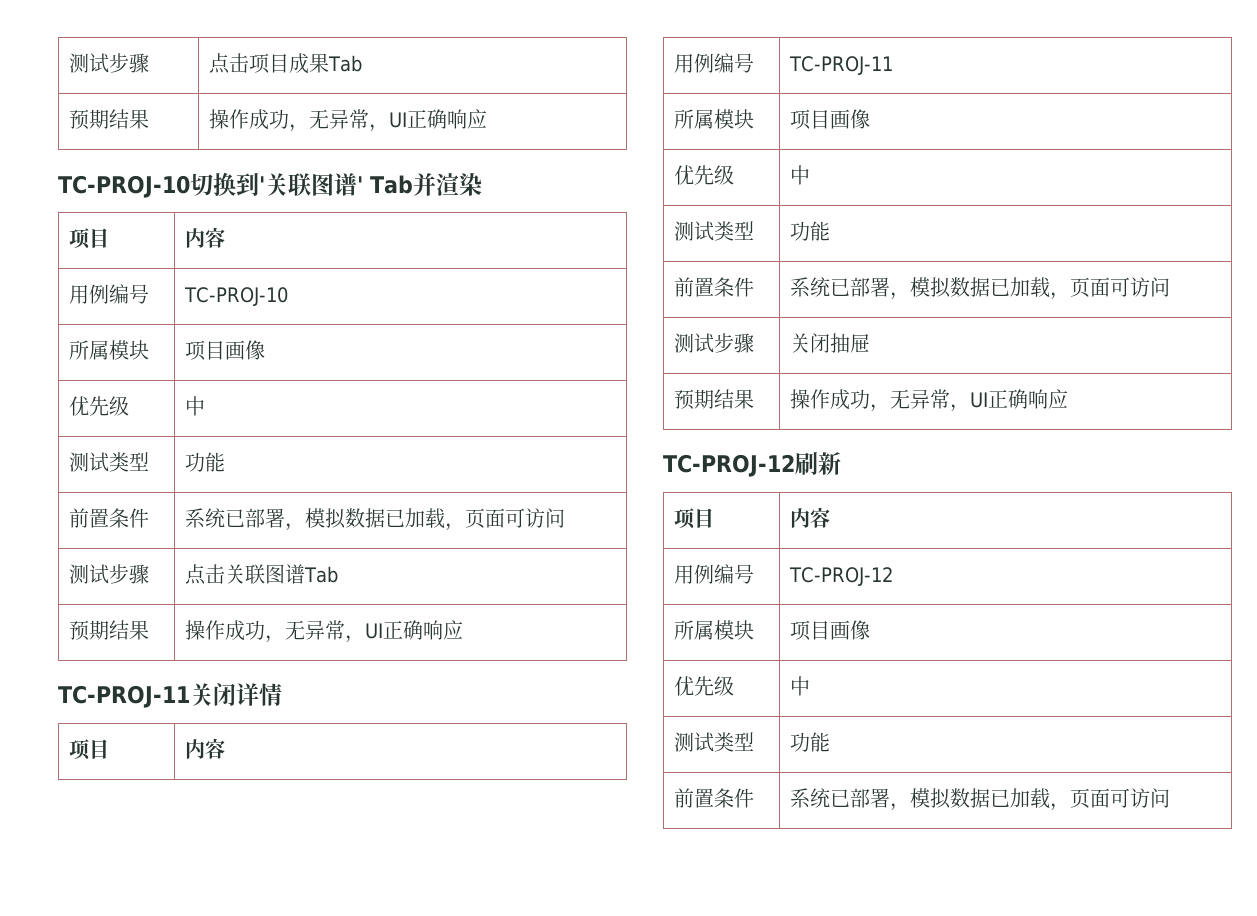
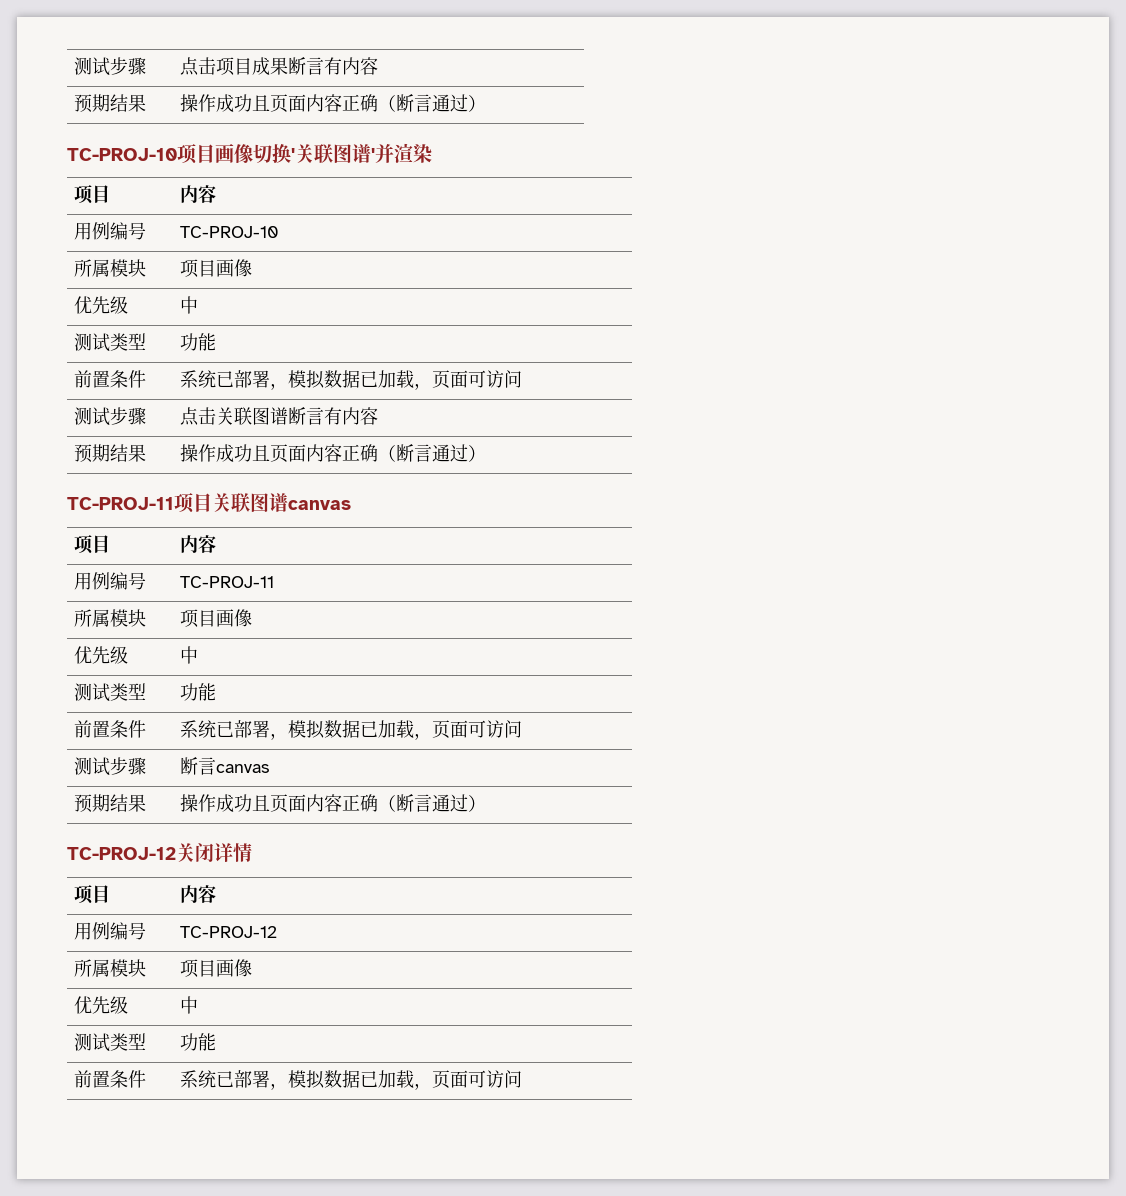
[327,55,362,72] [68,109,149,130] [208,109,487,132] [58,172,259,198] Tab // 预期结果 | 操作成功，无异常，UI正确响应 // TC-PROJ-10切换到 -> [288,57,379,75] [74,94,147,113] [180,94,487,113] [67,143,291,164] 断言有内容 // 预期结果 | 操作成功且页面内容正确（断言通过） // TC-PROJ-10项目画像切换
[370,175,413,194] Tab -> (375, 154) none
[303,566,338,583] [68,620,149,641] [184,620,463,643] [58,683,282,708] Tab // 预期结果 | 操作成功，无异常，UI正确响应 // TC-PROJ-11关闭详情 -> [288,407,379,425] [74,444,147,463] [180,444,487,463] [67,493,351,513] 断言有内容 // 预期结果 | 操作成功且页面内容正确（断言通过） // TC-PROJ-11项目关联图谱canvas
[789,333,870,353] [673,389,754,410] [789,389,1068,412] [663,452,841,477] 关闭抽屉 // 预期结果 | 操作成功，无异常，UI正确响应 // TC-PROJ-12刷新 -> [180,757,270,775] [74,794,147,813] [180,794,487,813] [67,843,252,862] 断言canvas // 预期结果 | 操作成功且页面内容正确（断言通过） // TC-PROJ-12关闭详情

